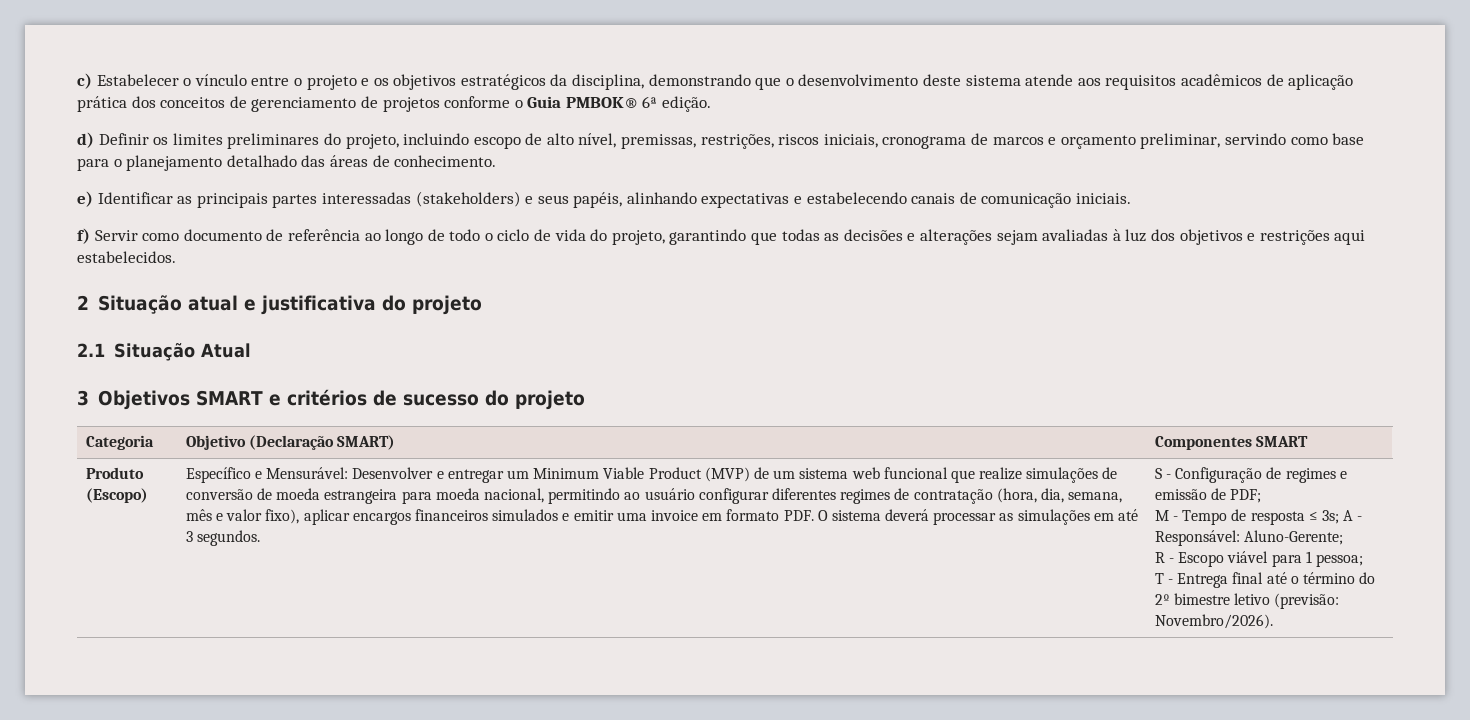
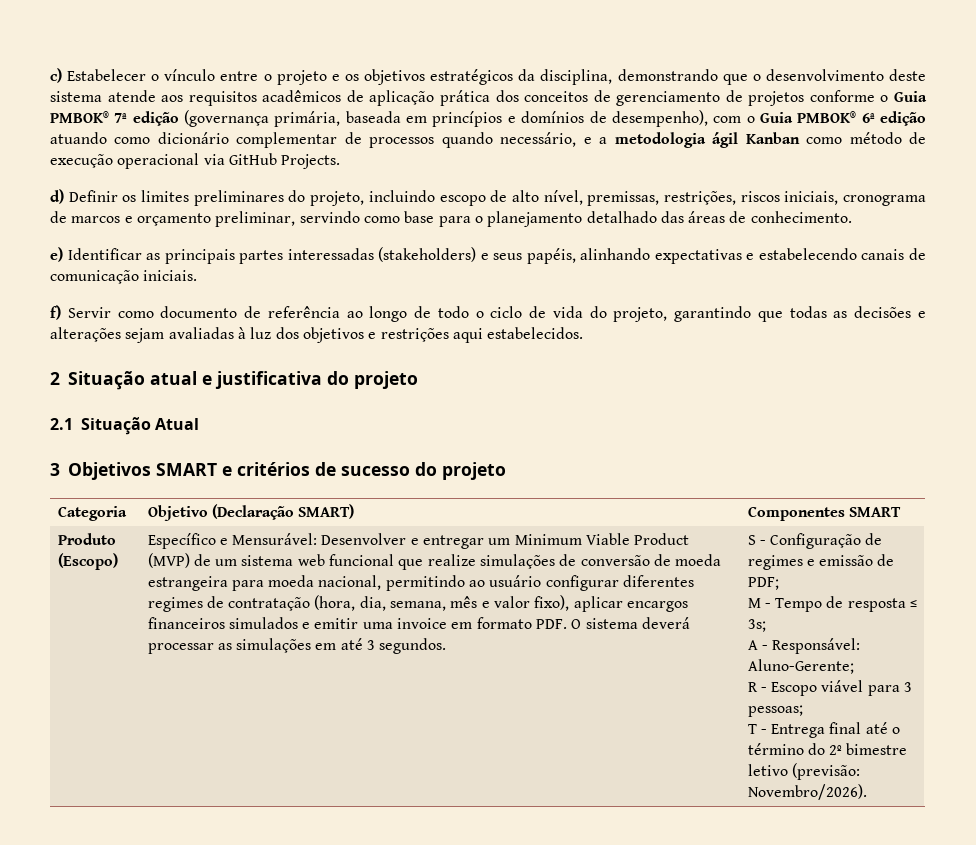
[642,96,712,112] 6ª edição. -> [114,110,927,127] [50,132,927,148] [50,153,341,169] 7ª edição (governança primária, baseada em princípios e domínios de desempenho), com o Guia PMBOK® 6ª edição atuando como dicionário complementar de processos quando necessário, e a metodologia ágil Kanban como método de execução operacional via GitHub Projects.
(1340, 517) none -> (766, 625) //
[1305,551,1364,567] 1 pessoa; -> [904,682,913,692] [747,705,803,717] 3 pessoas;

